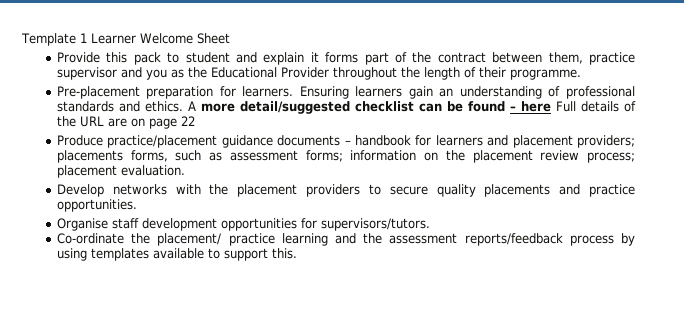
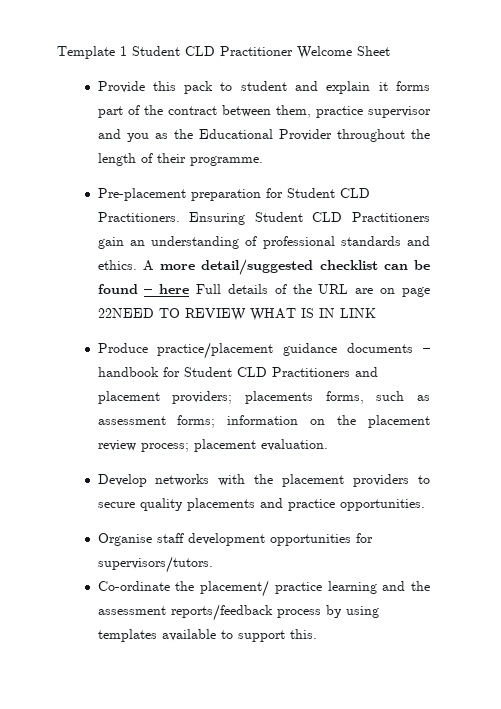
[90,33,136,44] Learner -> [132,46,293,56] Student CLD Practitioner
[242,86,403,99] learners. Ensuring learners -> [286,188,370,198] [97,212,430,225] Student CLD Practitioners. Ensuring Student CLD Practitioners
[180,116,195,126] 22 -> [97,308,376,321] 22NEED TO REVIEW WHAT IS IN LINK
[435,135,483,146] learners -> [183,367,350,377] Student CLD Practitioners

